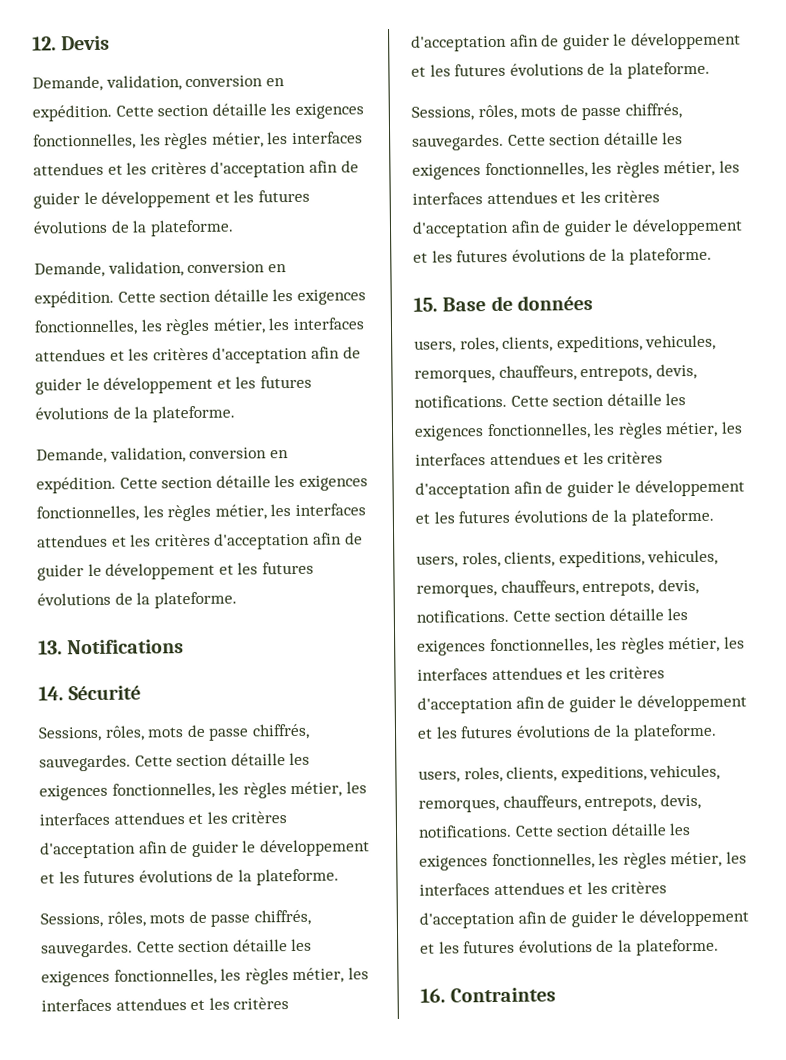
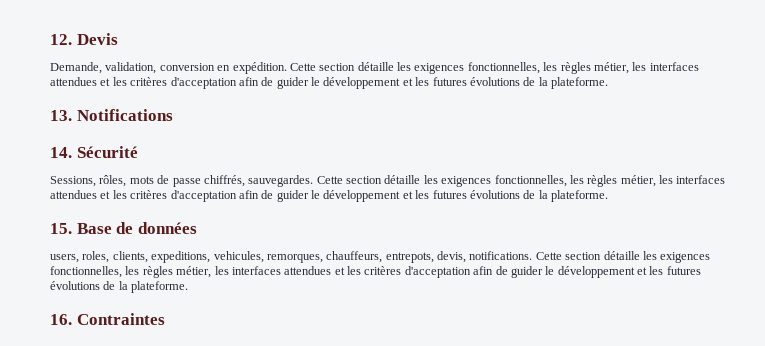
[34,261,287,278] [34,288,366,308] [34,317,365,336] [35,346,361,364] [35,375,312,395] [35,405,235,423] [36,447,289,464] [36,474,368,494] [36,503,366,522] [37,532,363,550] [37,561,314,581] [37,591,237,609] // Demande, validation, conversion en expédition. Cette section détaille les exigences fonctionnelles, les règles métier, les interfaces attendues et les critères d'acceptation afin de guider le développement et les futures évolutions de la plateforme. // Demande, validation, conversion en expédition. Cette section détaille les exigences fonctionnelles, les règles métier, les interfaces attendues et les critères d'acceptation afin de guider le développement et les futures évolutions de la plateforme. -> (608, 83) none
[40,909,311,928] [41,938,313,958] [41,967,369,987] [41,997,290,1012] [411,32,741,52] [411,61,710,79] [411,103,682,121] [412,132,684,151] [412,160,740,180] [412,190,661,205] [412,218,743,238] [413,247,712,265] // Sessions, rôles, mots de passe chiffrés, sauvegardes. Cette section détaille les exigences fonctionnelles, les règles métier, les interfaces attendues et les critères d'acceptation afin de guider le développement et les futures évolutions de la plateforme. // Sessions, rôles, mots de passe chiffrés, sauvegardes. Cette section détaille les exigences fonctionnelles, les règles métier, les interfaces attendues et les critères d'acceptation afin de guider le développement et les futures évolutions de la plateforme. -> (608, 196) none
[416,549,719,568] [416,578,699,598] [416,608,689,623] [417,636,745,656] [417,666,666,681] [417,694,747,714] [417,723,717,741] [418,764,721,783] [418,793,701,813] [418,823,692,838] [419,851,747,871] [419,881,668,896] [419,909,749,929] [420,938,719,956] // users, roles, clients, expeditions, vehicules, remorques, chauffeurs, entrepots, devis, notifications. Cette section détaille les exigences fonctionnelles, les règles métier, les interfaces attendues et les critères d'acceptation afin de guider le développement et les futures évolutions de la plateforme. // users, roles, clients, expeditions, vehicules, remorques, chauffeurs, entrepots, devis, notifications. Cette section détaille les exigences fonctionnelles, les règles métier, les interfaces attendues et les critères d'acceptation afin de guider le développement et les futures évolutions de la plateforme. -> (189, 287) none

